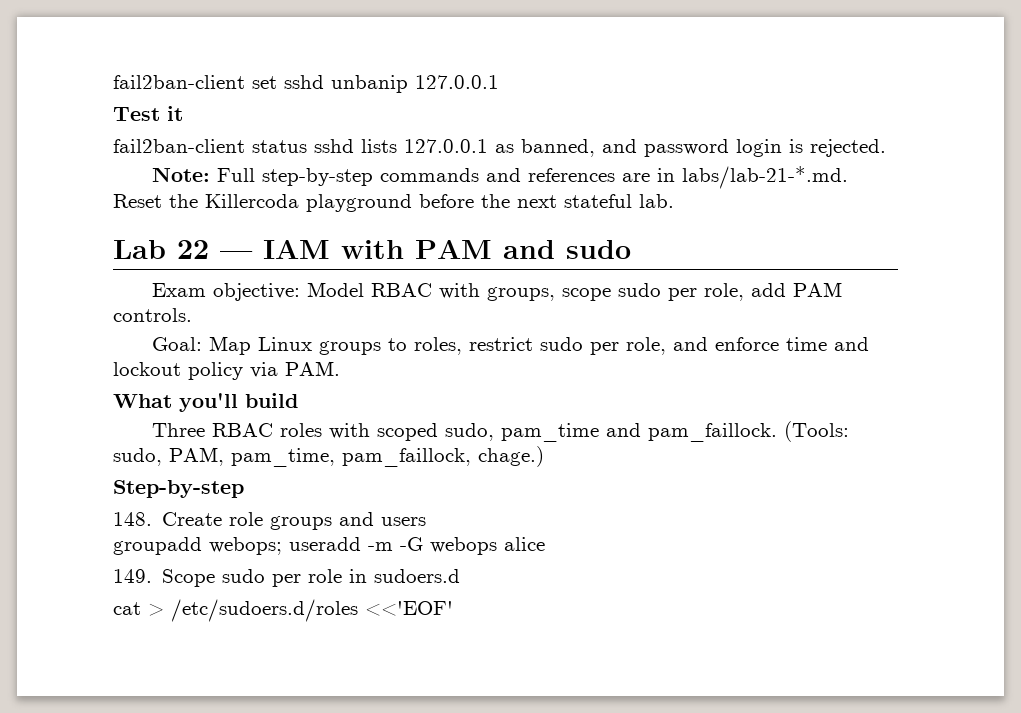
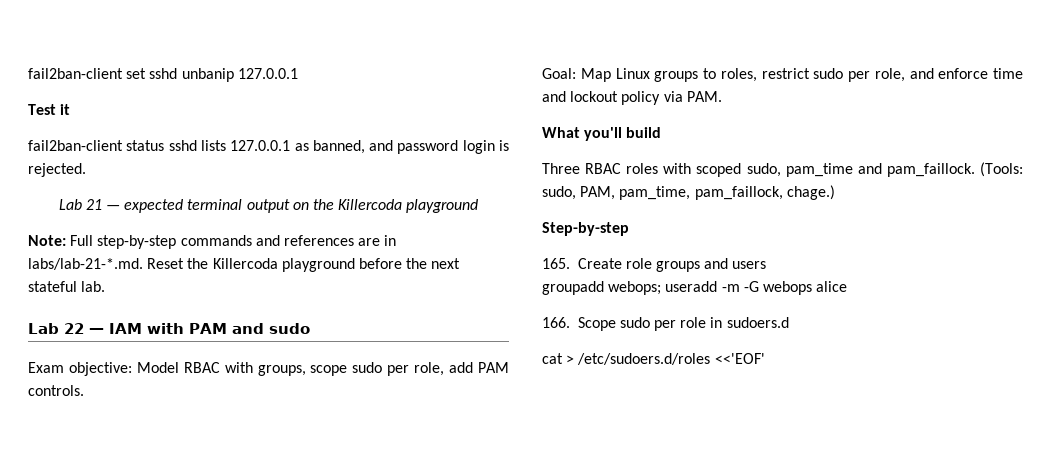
(886, 148) none -> [58,199,479,213] // Lab 21 — expected terminal output on the Killercoda playground
[113,512,152,526] 148. -> [542,258,570,269] 165.
[113,569,152,583] 149. -> [542,317,570,328] 166.

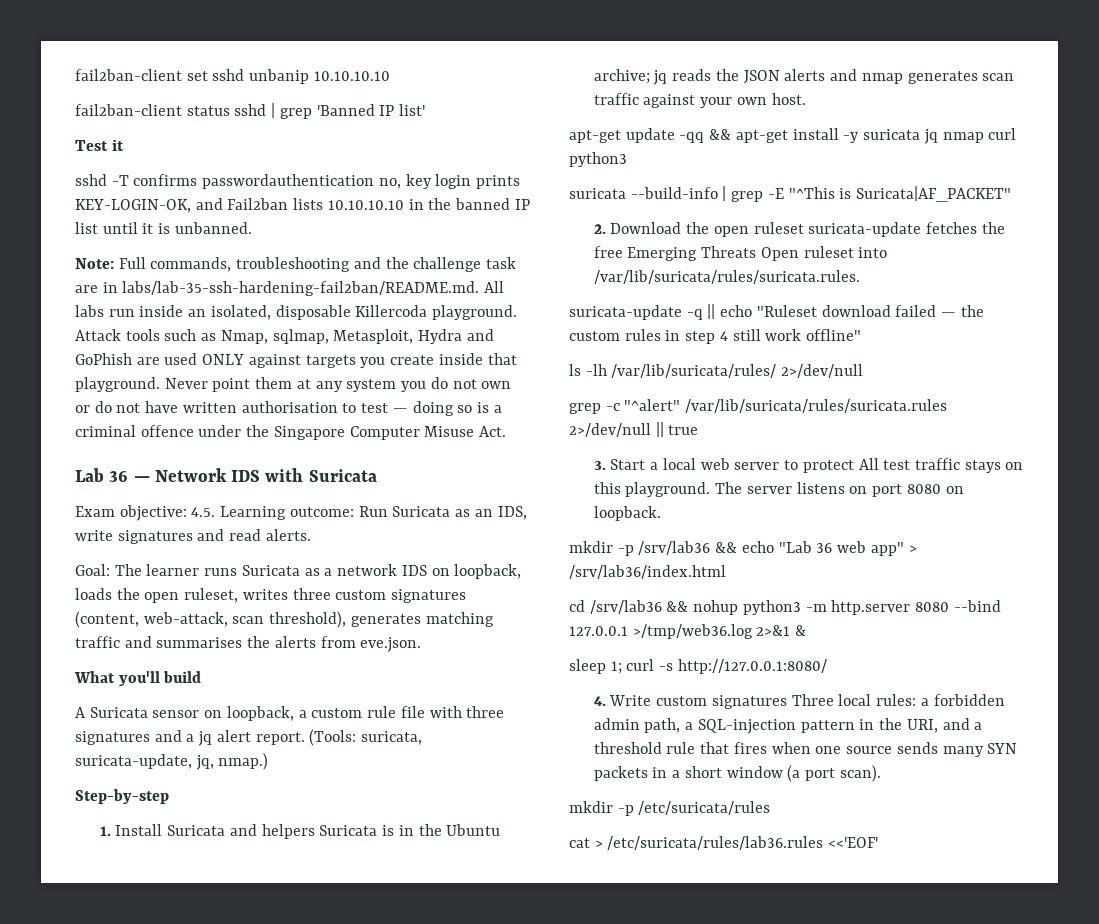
[237,68,298,79] [28,104,71,115] [28,140,510,154] [28,163,86,177] [58,199,479,213] [28,235,397,249] [28,258,461,272] [28,281,106,292] [28,323,310,334] [28,362,510,376] [28,385,84,396] [542,68,1023,82] [542,91,722,105] [542,127,662,141] [542,162,1023,177] [542,185,835,200] [542,222,629,236] [542,258,767,272] [542,281,848,295] [542,317,789,331] 127.0.0.1 // Test it // fail2ban-client status sshd lists 127.0.0.1 as banned, and password login is rejected. // Lab 21 — expected terminal output on the Killercoda playground // Note: Full step-by-step commands and references are in labs/lab-21-*.md. Reset the Killercoda playground before the next stateful lab. // Lab 22 — IAM with PAM and sudo // Exam objective: Model RBAC with groups, scope sudo per role, add PAM controls. // Goal: Map Linux groups to roles, restrict sudo per role, and enforce time and lockout policy via PAM. // What you'll build // Three RBAC roles with scoped sudo, pam_time and pam_faillock. (Tools: sudo, PAM, pam_time, pam_faillock, chage.) // Step-by-step // 165. Create role groups and users // groupadd webops; useradd -m -G webops alice // 166. Scope sudo per role in sudoers.d -> [313,71,390,81] [75,103,426,119] [75,139,124,151] [75,174,521,189] [75,198,530,213] [75,222,252,234] [75,257,517,272] [75,281,505,296] [75,305,518,320] [75,329,494,344] [75,353,517,368] [75,377,512,392] [75,401,502,416] [75,425,507,440] [75,468,377,482] [75,505,527,521] [75,529,311,544] [75,564,522,579] [75,588,467,603] [75,611,494,628] [75,636,422,652] [74,671,202,686] [75,706,505,721] [75,729,423,746] [75,753,269,770] [75,789,169,804] [99,824,501,839] [593,69,1015,85] [593,93,806,108] [569,128,1017,144] [569,152,627,167] [569,186,1012,202] [593,222,1005,237] [593,246,888,261] [593,270,860,284] [569,304,984,320] [569,329,862,344] [569,364,864,378] [569,399,948,414] [569,422,699,437] [593,458,1024,473] [593,482,964,497] [593,506,661,521] [569,541,917,556] [569,565,726,579] [569,600,1001,615] [569,624,807,639] [569,659,827,674] [593,694,1005,709] [593,718,983,734] [593,742,1018,757] [593,765,881,782] [569,801,771,816] 10.10.10.10 // fail2ban-client status sshd | grep 'Banned IP list' // Test it // sshd -T confirms passwordauthentication no, key login prints KEY-LOGIN-OK, and Fail2ban lists 10.10.10.10 in the banned IP list until it is unbanned. // Note: Full commands, troubleshooting and the challenge task are in labs/lab-35-ssh-hardening-fail2ban/README.md. All labs run inside an isolated, disposable Killercoda playground. Attack tools such as Nmap, sqlmap, Metasploit, Hydra and GoPhish are used ONLY against targets you create inside that playground. Never point them at any system you do not own or do not have written authorisation to test — doing so is a criminal offence under the Singapore Computer Misuse Act. // Lab 36 — Network IDS with Suricata // Exam objective: 4.5. Learning outcome: Run Suricata as an IDS, write signatures and read alerts. // Goal: The learner runs Suricata as a network IDS on loopback, loads the open ruleset, writes three custom signatures (content, web-attack, scan threshold), generates matching traffic and summarises the alerts from eve.json. // What you'll build // A Suricata sensor on loopback, a custom rule file with three signatures and a jq alert report. (Tools: suricata, suricata-update, jq, nmap.) // Step-by-step // 1. Install Suricata and helpers Suricata is in the Ubuntu archive; jq reads the JSON alerts and nmap generates scan traffic against your own host. // apt-get update -qq && apt-get install -y suricata jq nmap curl python3 // suricata --build-info | grep -E "^This is Suricata|AF_PACKET" // 2. Download the open ruleset suricata-update fetches the free Emerging Threats Open ruleset into /var/lib/suricata/rules/suricata.rules. // suricata-update -q || echo "Ruleset download failed — the custom rules in step 4 still work offline" // ls -lh /var/lib/suricata/rules/ 2>/dev/null // grep -c "^alert" /var/lib/suricata/rules/suricata.rules 2>/dev/null || true // 3. Start a local web server to protect All test traffic stays on this playground. The server listens on port 8080 on loopback. // mkdir -p /srv/lab36 && echo "Lab 36 web app" > /srv/lab36/index.html // cd /srv/lab36 && nohup python3 -m http.server 8080 --bind 127.0.0.1 >/tmp/web36.log 2>&1 & // sleep 1; curl -s http://127.0.0.1:8080/ // 4. Write custom signatures Three local rules: a forbidden admin path, a SQL-injection pattern in the URI, and a threshold rule that fires when one source sends many SYN packets in a short window (a port scan). // mkdir -p /etc/suricata/rules
[577,353,711,365] /etc/sudoers.d/roles -> [607,836,824,850] /etc/suricata/rules/lab36.rules

